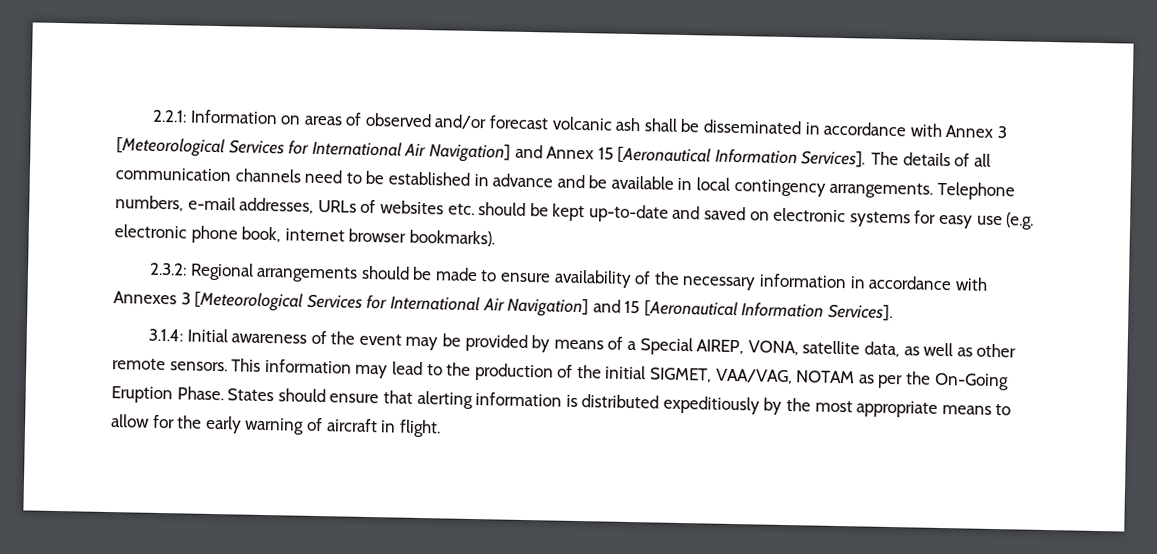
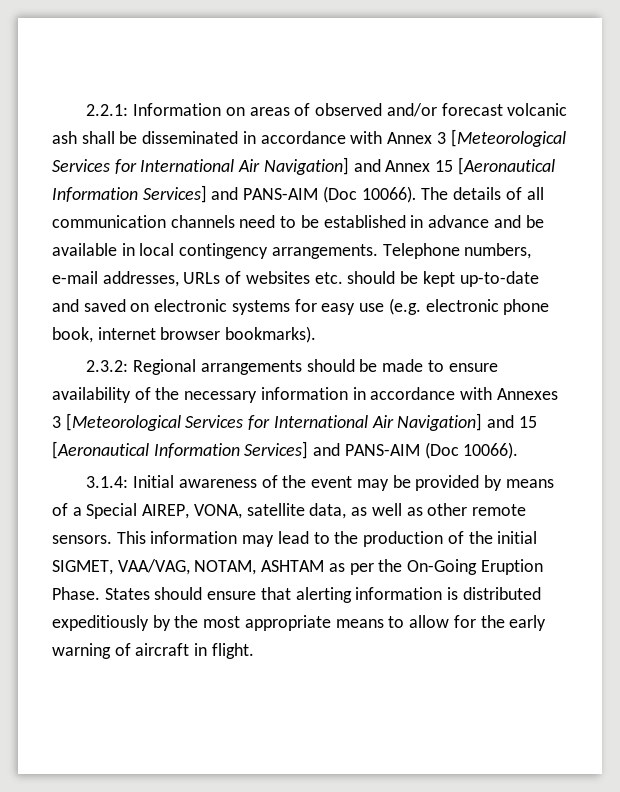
[801,150,868,168] Services]. -> [142,185,417,203] Services] and PANS-AIM (Doc 10066).
[828,303,894,322] Services]. -> [244,441,519,459] Services] and PANS-AIM (Doc 10066).
[796,370,856,384] NOTAM -> [194,560,325,575] NOTAM, ASHTAM

